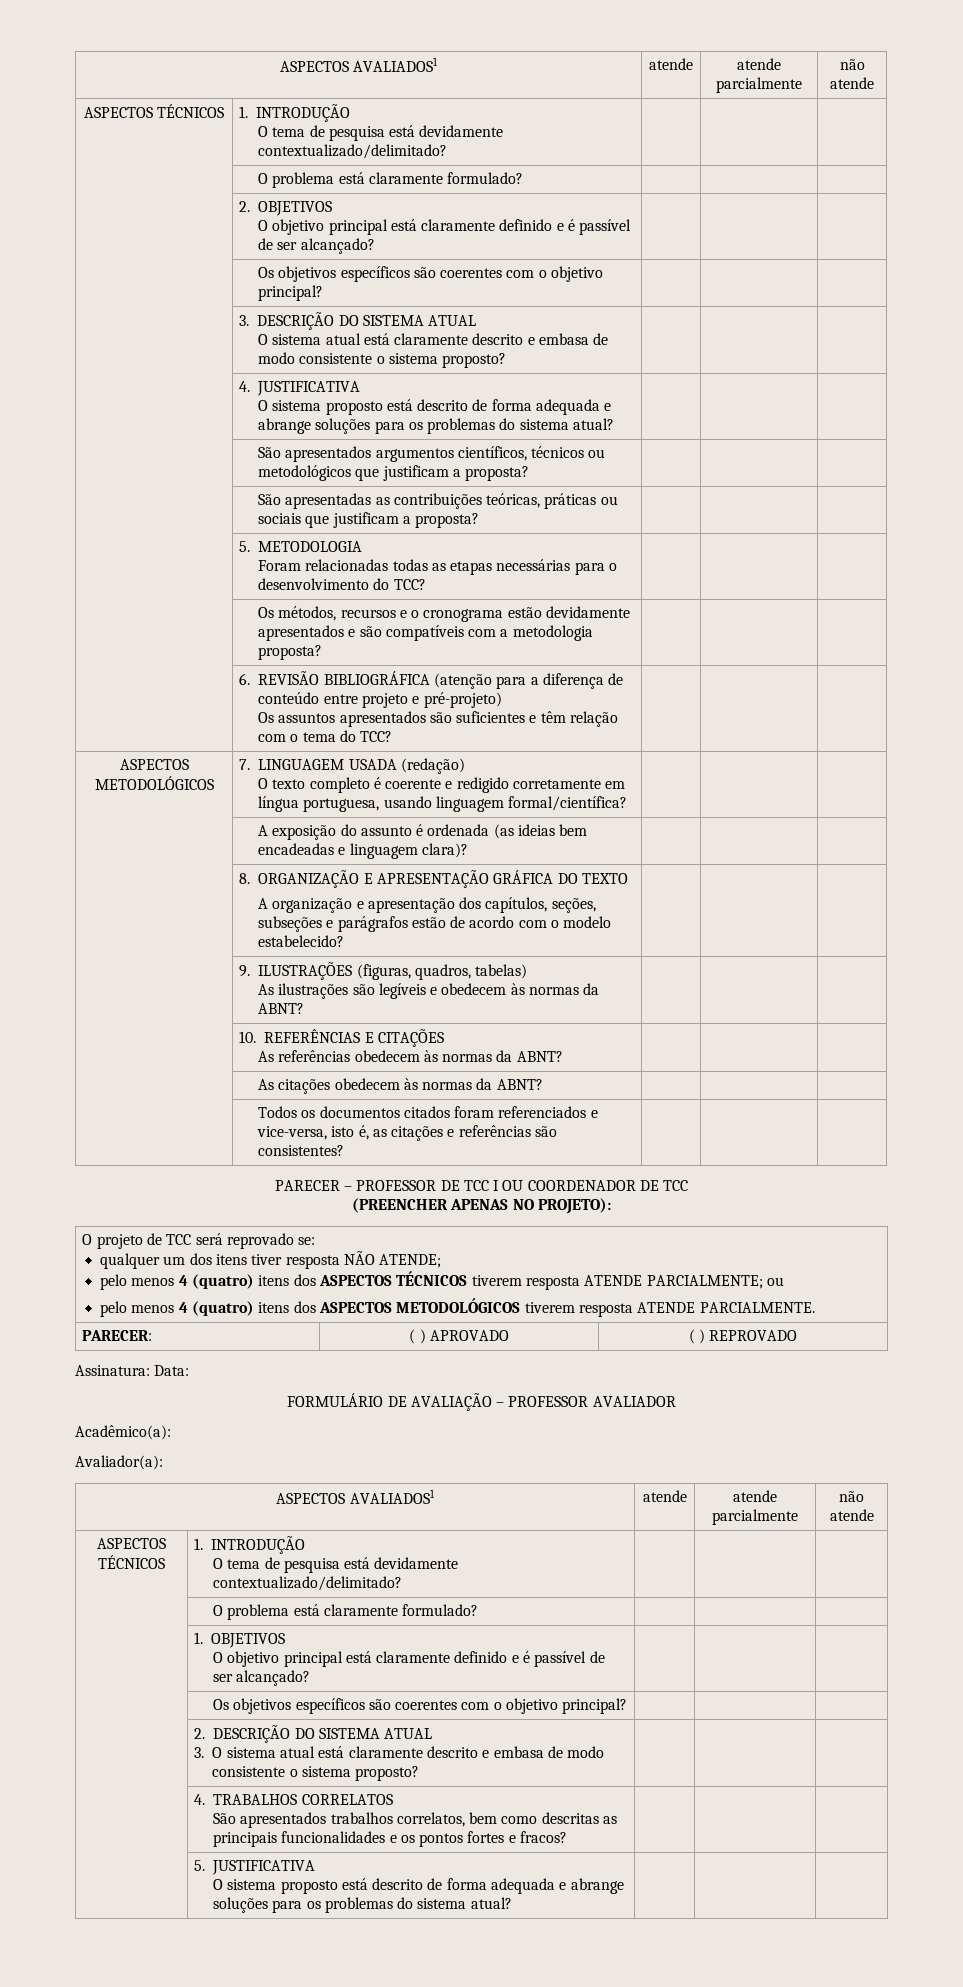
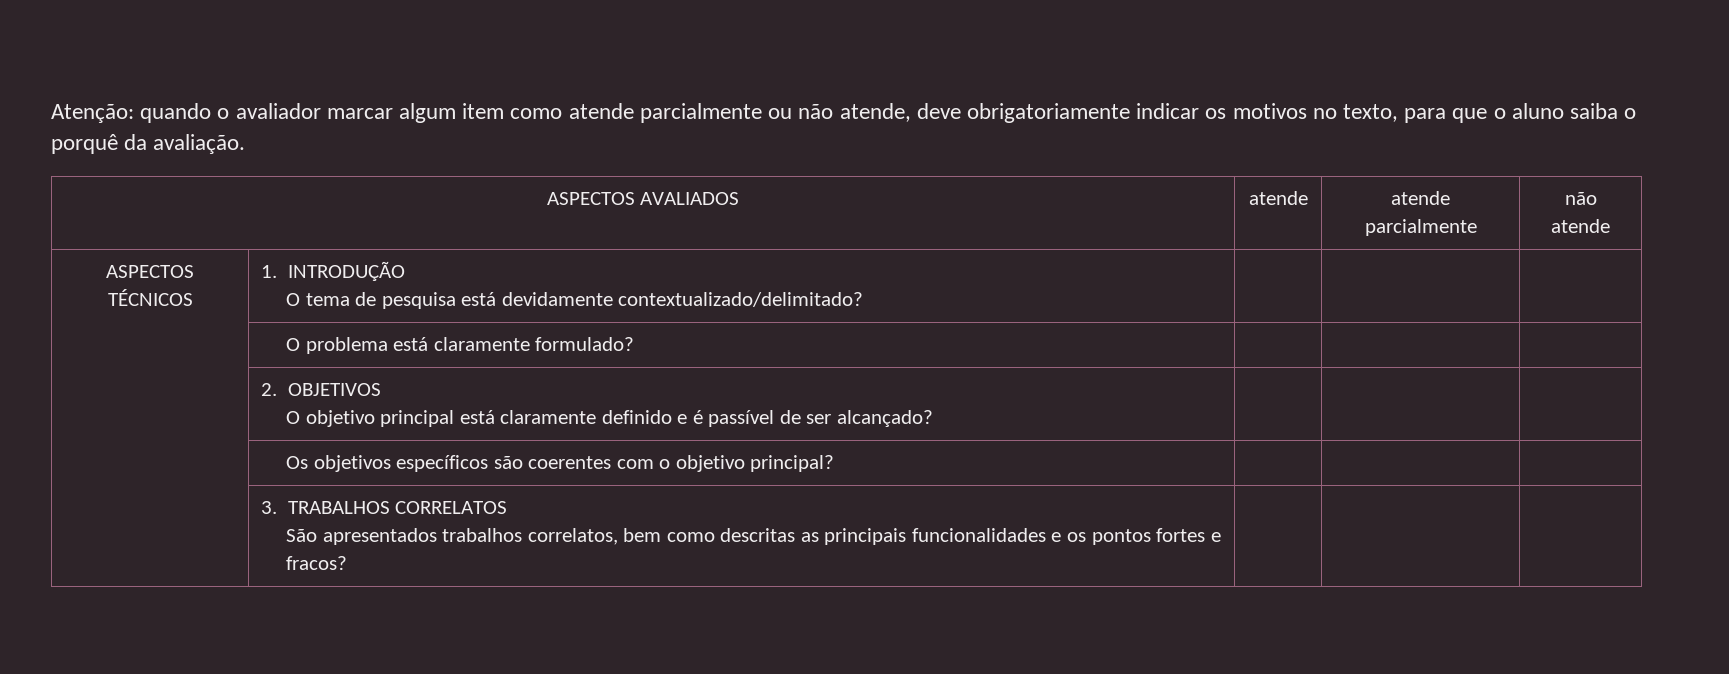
[279,57,439,72] ASPECTOS AVALIADOS1 -> [51,103,1637,123] [51,134,246,154] [546,192,740,205] Atenção: quando o avaliador marcar algum item como atende parcialmente ou não atende, deve obrigatoriamente indicar os motivos no texto, para que o aluno saiba o porquê da avaliação. // ASPECTOS AVALIADOS
[257,312,477,330] [257,333,609,345] [257,352,507,368] [239,381,361,396] [257,399,612,415] [257,418,615,434] [257,446,606,462] [257,465,530,481] [257,493,618,509] [257,512,480,528] [239,541,363,552] [257,559,618,575] [257,578,426,590] [257,606,631,622] [257,625,593,641] [257,645,322,660] [239,671,624,689] [258,692,502,708] [257,711,619,727] [257,730,393,742] [119,759,189,770] [94,776,214,790] [239,758,466,774] [257,777,626,793] [257,796,628,812] [257,824,588,840] [257,843,468,859] [239,870,629,888] [257,897,596,913] [257,916,612,932] [257,935,344,947] [239,962,528,980] [257,983,600,999] [257,1003,304,1014] [239,1029,445,1047] [257,1050,563,1062] [257,1078,543,1094] [257,1106,598,1118] [256,1125,558,1141] [257,1145,344,1156] [274,1180,689,1191] [352,1198,611,1214] [82,1233,316,1249] [100,1251,442,1269] [100,1271,784,1290] [100,1298,815,1317] [82,1330,153,1341] [409,1329,509,1344] [688,1329,798,1344] [75,1365,190,1376] [287,1393,676,1411] [75,1425,171,1440] [75,1455,163,1470] [276,1489,435,1504] [642,1490,687,1502] [733,1490,777,1502] [712,1509,798,1525] [839,1491,864,1502] [829,1509,874,1521] [97,1538,166,1549] [98,1555,165,1569] [194,1536,306,1554] [212,1557,459,1573] [212,1576,402,1591] [212,1604,479,1620] [194,1632,286,1648] [212,1651,605,1667] [212,1670,311,1686] [212,1698,628,1714] [194,1725,433,1743] [194,1746,605,1758] [212,1766,420,1781] [194,1794,206,1805] DESCRIÇÃO DO SISTEMA ATUAL // O sistema atual está claramente descrito e embasa de modo consistente o sistema proposto? | | | // | 4. JUSTIFICATIVA // O sistema proposto está descrito de forma adequada e abrange soluções para os problemas do sistema atual? | | | // | São apresentados argumentos científicos, técnicos ou metodológicos que justificam a proposta? | | | // | São apresentadas as contribuições teóricas, práticas ou sociais que justificam a proposta? | | | // | 5. METODOLOGIA // Foram relacionadas todas as etapas necessárias para o desenvolvimento do TCC? | | | // | Os métodos, recursos e o cronograma estão devidamente apresentados e são compatíveis com a metodologia proposta? | | | // | 6. REVISÃO BIBLIOGRÁFICA (atenção para a diferença de conteúdo entre projeto e pré-projeto) // Os assuntos apresentados são suficientes e têm relação com o tema do TCC? | | | // ASPECTOS METODOLÓGICOS | 7. LINGUAGEM USADA (redação) // O texto completo é coerente e redigido corretamente em língua portuguesa, usando linguagem formal/científica? | | | // | A exposição do assunto é ordenada (as ideias bem encadeadas e linguagem clara)? | | | // | 8. ORGANIZAÇÃO E APRESENTAÇÃO GRÁFICA DO TEXTO // A organização e apresentação dos capítulos, seções, subseções e parágrafos estão de acordo com o modelo estabelecido? | | | // | 9. ILUSTRAÇÕES (figuras, quadros, tabelas) // As ilustrações são legíveis e obedecem às normas da ABNT? | | | // | 10. REFERÊNCIAS E CITAÇÕES // As referências obedecem às normas da ABNT? | | | // | As citações obedecem às normas da ABNT? | | | // | Todos os documentos citados foram referenciados e vice-versa, isto é, as citações e referências são consistentes? | | | // PARECER – PROFESSOR DE TCC I OU COORDENADOR DE TCC // (PREENCHER APENAS NO PROJETO): // O projeto de TCC será reprovado se: // qualquer um dos itens tiver resposta NÃO ATENDE; // pelo menos 4 (quatro) itens dos ASPECTOS TÉCNICOS tiverem resposta ATENDE PARCIALMENTE; ou // pelo menos 4 (quatro) itens dos ASPECTOS METODOLÓGICOS tiverem resposta ATENDE PARCIALMENTE. // PARECER: | ( ) APROVADO | ( ) REPROVADO // Assinatura: Data: // FORMULÁRIO DE AVALIAÇÃO – PROFESSOR AVALIADOR // Acadêmico(a): // Avaliador(a): // ASPECTOS AVALIADOS1 | atende | atende parcialmente | não atende // ASPECTOS TÉCNICOS | 1. INTRODUÇÃO // O tema de pesquisa está devidamente contextualizado/delimitado? | | | // | O problema está claramente formulado? | | | // | 1. OBJETIVOS // O objetivo principal está claramente definido e é passível de ser alcançado? | | | // | Os objetivos específicos são coerentes com o objetivo principal? | | | // | 2. DESCRIÇÃO DO SISTEMA ATUAL // 3. O sistema atual está claramente descrito e embasa de modo consistente o sistema proposto? | | | // | 4. -> (278, 507) none
[194,1860,316,1875] [212,1878,624,1894] [212,1897,512,1913] // | 5. JUSTIFICATIVA // O sistema proposto está descrito de forma adequada e abrange soluções para os problemas do sistema atual? | | | -> (348, 563) none

